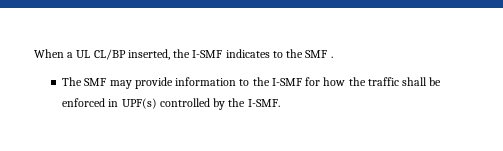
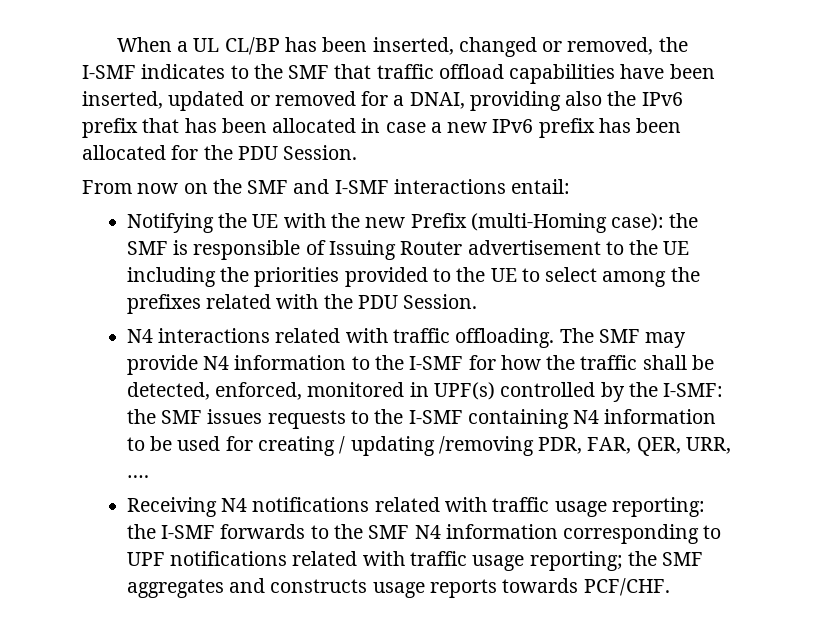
[127,49,170,60] inserted, -> [284,37,654,57] has been inserted, changed or removed,
[330,56,333,58] . // -> [334,64,715,84] [82,91,683,111] [82,118,682,138] [82,145,358,160] [82,179,571,194] [126,213,699,233] [126,240,690,260] [126,267,700,287] [126,294,478,314] [126,328,555,348] that traffic offload capabilities have been inserted, updated or removed for a DNAI, providing also the IPv6 prefix that has been allocated in case a new IPv6 prefix has been allocated for the PDU Session. // From now on the SMF and I-SMF interactions entail: // Notifying the UE with the new Prefix (multi-Homing case): the SMF is responsible of Issuing Router advertisement to the UE including the priorities provided to the UE to select among the prefixes related with the PDU Session. // N4 interactions related with traffic offloading.
(173, 83) none -> [203,356,230,370] N4
[62,98,106,107] enforced -> [126,382,405,400] detected, enforced, monitored
[247,99,280,107] I-SMF. -> [663,383,724,397] [126,409,717,429] [126,436,731,456] [126,475,149,478] [126,497,705,517] [126,524,722,544] [126,551,704,571] [126,578,670,598] I-SMF: the SMF issues requests to the I-SMF containing N4 information to be used for creating / updating /removing PDR, FAR, QER, URR, …. // Receiving N4 notifications related with traffic usage reporting: the I-SMF forwards to the SMF N4 information corresponding to UPF notifications related with traffic usage reporting; the SMF aggregates and constructs usage reports towards PCF/CHF.

